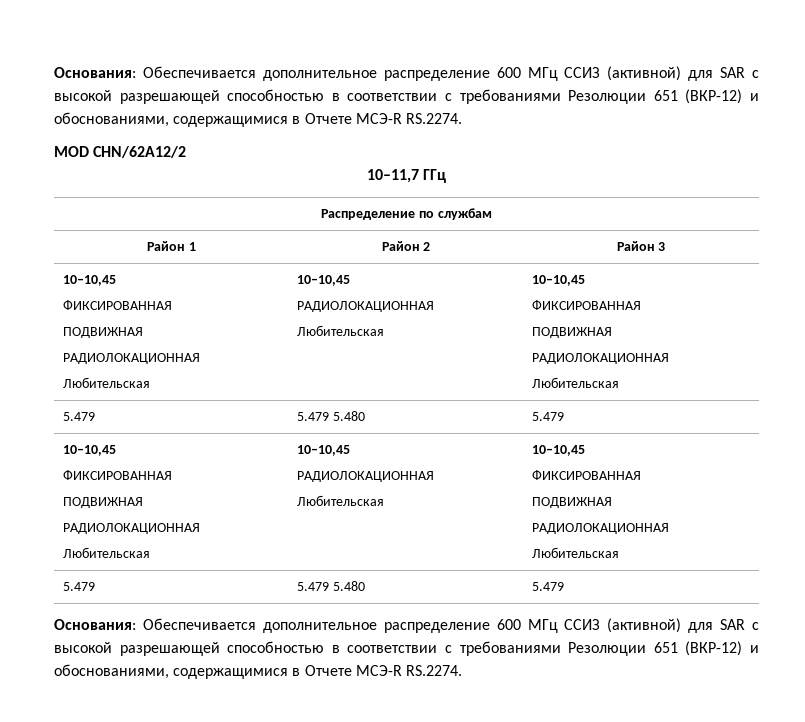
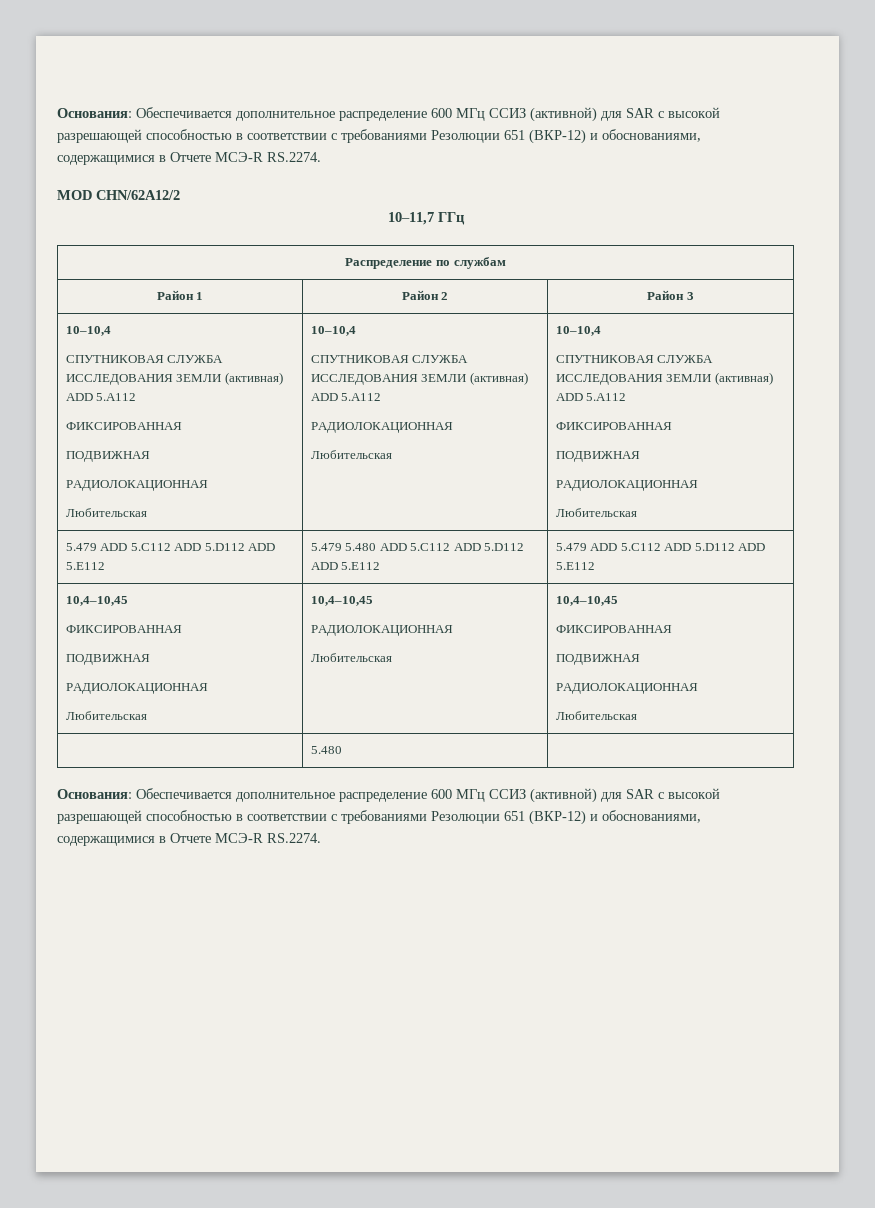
[62,275,116,286] [62,300,172,310] [62,327,143,338] [62,353,200,364] [62,377,150,388] [296,275,350,286] [296,301,434,312] [296,325,384,336] [531,275,585,286] [531,300,641,310] [531,327,612,338] [531,353,669,364] [531,377,619,388] [62,412,95,421] [296,411,365,421] [531,412,564,421] [62,445,116,456] [62,470,172,480] [62,497,143,508] [62,523,200,534] [62,547,150,558] [296,445,350,456] [296,471,434,482] [296,495,384,506] [531,445,585,456] [531,470,641,480] [531,497,612,508] [531,523,669,534] [531,547,619,558] [62,582,95,591] [296,581,365,591] [531,582,564,591] 10–10,45 // ФИКСИРОВАННАЯ // ПОДВИЖНАЯ // РАДИОЛОКАЦИОННАЯ // Любительская | 10–10,45 // РАДИОЛОКАЦИОННАЯ // Любительская | 10–10,45 // ФИКСИРОВАННАЯ // ПОДВИЖНАЯ // РАДИОЛОКАЦИОННАЯ // Любительская // 5.479 | 5.479 5.480 | 5.479 // 10–10,45 // ФИКСИРОВАННАЯ // ПОДВИЖНАЯ // РАДИОЛОКАЦИОННАЯ // Любительская | 10–10,45 // РАДИОЛОКАЦИОННАЯ // Любительская | 10–10,45 // ФИКСИРОВАННАЯ // ПОДВИЖНАЯ // РАДИОЛОКАЦИОННАЯ // Любительская // 5.479 | 5.479 5.480 | 5.479 -> [65,326,111,336] [65,355,224,363] [65,372,283,385] [65,393,137,401] [65,422,182,430] [65,451,150,462] [65,480,208,491] [65,508,147,517] [310,326,356,336] [310,355,469,363] [310,372,528,385] [310,393,382,401] [310,422,453,433] [310,450,392,459] [555,326,601,336] [555,355,714,363] [555,372,773,385] [555,393,627,401] [555,422,672,430] [555,451,640,462] [555,480,698,491] [555,508,637,517] [65,543,276,551] [65,562,105,570] [310,543,525,551] [310,562,381,570] [555,543,766,551] [555,562,595,570] [65,596,128,606] [65,625,182,633] [65,654,150,665] [65,683,208,694] [65,711,147,720] [310,596,373,606] [310,625,453,636] [310,653,392,662] [555,596,618,606] [555,625,672,633] [555,654,640,665] [555,683,698,694] [555,711,637,720] [310,746,342,754] 10–10,4 // СПУТНИКОВАЯ СЛУЖБА ИССЛЕДОВАНИЯ ЗЕМЛИ (активная) ADD 5.A112 // ФИКСИРОВАННАЯ // ПОДВИЖНАЯ // РАДИОЛОКАЦИОННАЯ // Любительская | 10–10,4 // СПУТНИКОВАЯ СЛУЖБА ИССЛЕДОВАНИЯ ЗЕМЛИ (активная) ADD 5.A112 // РАДИОЛОКАЦИОННАЯ // Любительская | 10–10,4 // СПУТНИКОВАЯ СЛУЖБА ИССЛЕДОВАНИЯ ЗЕМЛИ (активная) ADD 5.A112 // ФИКСИРОВАННАЯ // ПОДВИЖНАЯ // РАДИОЛОКАЦИОННАЯ // Любительская // 5.479 ADD 5.C112 ADD 5.D112 ADD 5.E112 | 5.479 5.480 ADD 5.C112 ADD 5.D112 ADD 5.E112 | 5.479 ADD 5.C112 ADD 5.D112 ADD 5.E112 // 10,4–10,45 // ФИКСИРОВАННАЯ // ПОДВИЖНАЯ // РАДИОЛОКАЦИОННАЯ // Любительская | 10,4–10,45 // РАДИОЛОКАЦИОННАЯ // Любительская | 10,4–10,45 // ФИКСИРОВАННАЯ // ПОДВИЖНАЯ // РАДИОЛОКАЦИОННАЯ // Любительская // | 5.480 |

